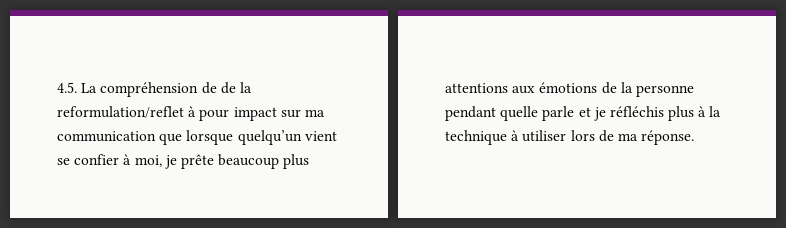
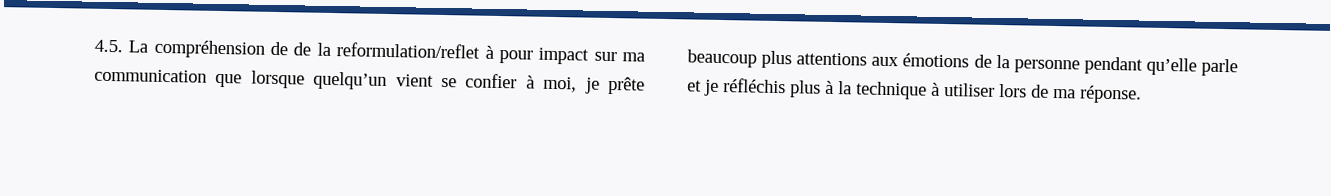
[500,106,539,121] quelle -> [1145,57,1197,76] qu’elle

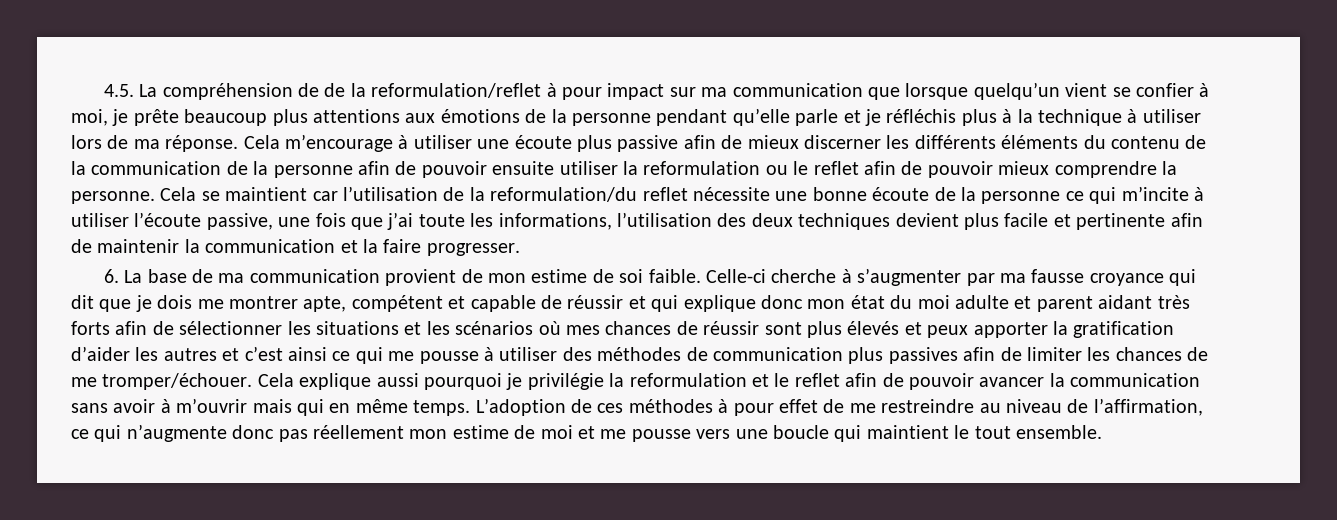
(1142, 94) none -> [243,134,1207,152] [71,161,1177,178] [71,186,1204,204] [71,212,1203,230] [71,239,520,256] [103,268,1197,286] [71,295,1190,312] [71,321,1175,338] [71,346,1209,364] [71,373,1201,390] [71,398,1203,416] [71,424,1102,442] Cela m’encourage à utiliser une écoute plus passive afin de mieux discerner les différents éléments du contenu de la communication de la personne afin de pouvoir ensuite utiliser la reformulation ou le reflet afin de pouvoir mieux comprendre la personne. Cela se maintient car l’utilisation de la reformulation/du reflet nécessite une bonne écoute de la personne ce qui m’incite à utiliser l’écoute passive, une fois que j’ai toute les informations, l’utilisation des deux techniques devient plus facile et pertinente afin de maintenir la communication et la faire progresser. // 6. La base de ma communication provient de mon estime de soi faible. Celle-ci cherche à s’augmenter par ma fausse croyance qui dit que je dois me montrer apte, compétent et capable de réussir et qui explique donc mon état du moi adulte et parent aidant très forts afin de sélectionner les situations et les scénarios où mes chances de réussir sont plus élevés et peux apporter la gratification d’aider les autres et c’est ainsi ce qui me pousse à utiliser des méthodes de communication plus passives afin de limiter les chances de me tromper/échouer. Cela explique aussi pourquoi je privilégie la reformulation et le reflet afin de pouvoir avancer la communication sans avoir à m’ouvrir mais qui en même temps. L’adoption de ces méthodes à pour effet de me restreindre au niveau de l’affirmation, ce qui n’augmente donc pas réellement mon estime de moi et me pousse vers une boucle qui maintient le tout ensemble.

